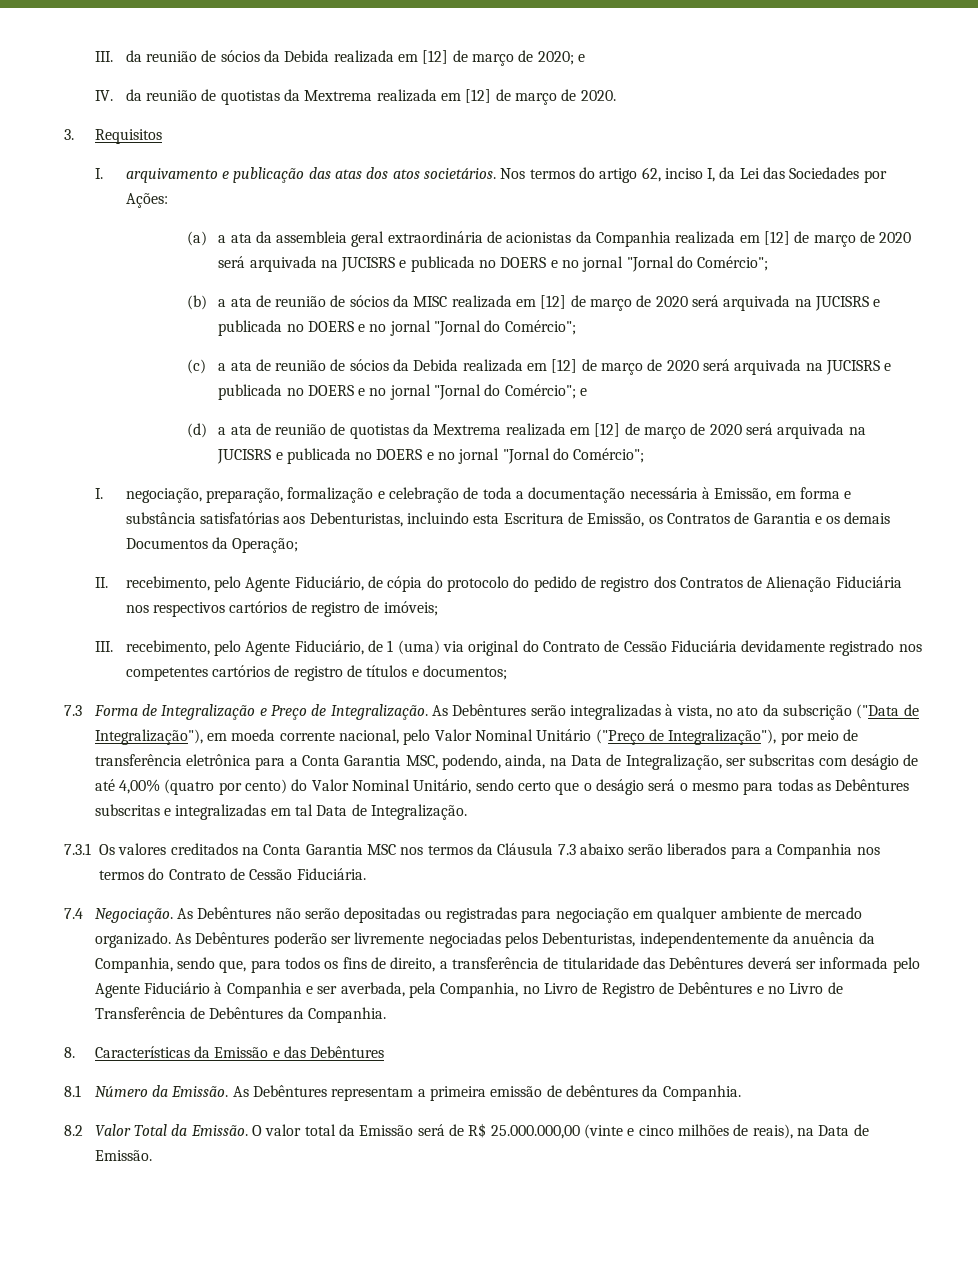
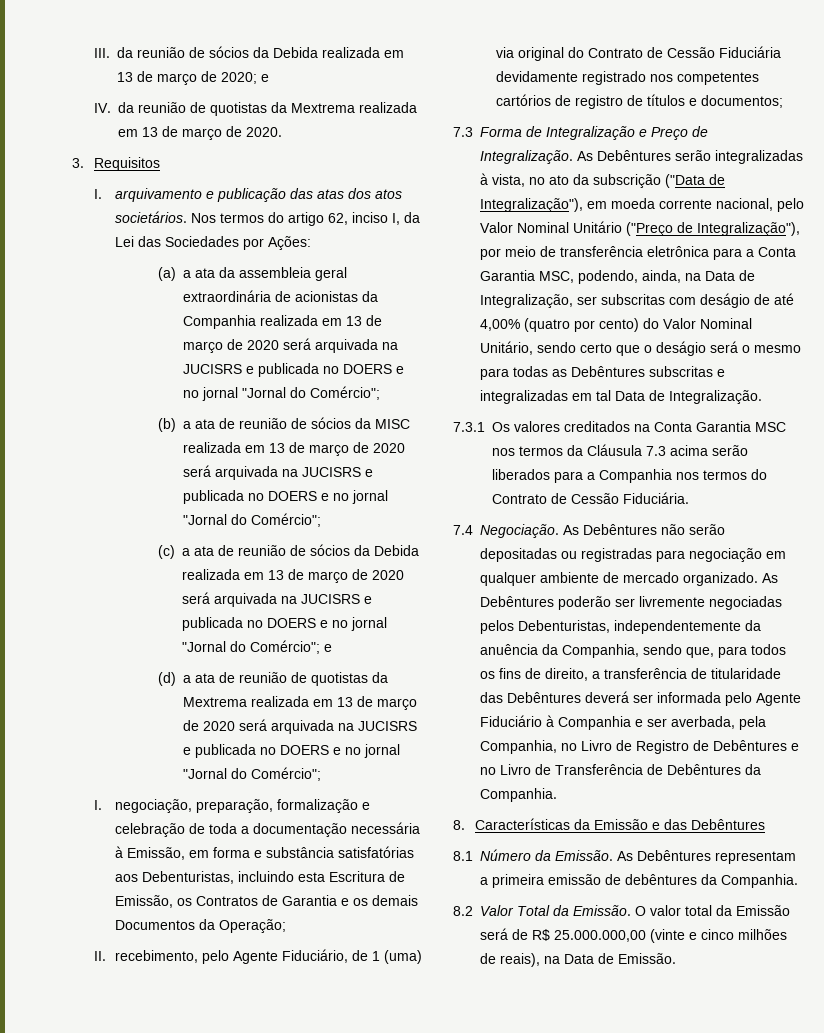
[422,50,449,64] [12] -> [116,72,133,82] 13
[465,89,492,103] [12] -> [141,127,158,137] 13
[764,231,791,245] [12] -> [346,316,363,326] 13
[540,295,567,309] [12] -> [269,443,286,453] 13
[551,359,578,373] [12] -> [268,570,285,580] 13
[594,423,621,437] [12] -> [337,697,354,707] 13
[387,576,902,592] [125,601,438,617] [94,640,383,656] cópia do protocolo do pedido de registro dos Contratos de Alienação Fiduciária nos respectivos cartórios de registro de imóveis; // III. recebimento, pelo Agente Fiduciário, de -> (369, 955) none
[579,843,624,855] abaixo -> [670,445,708,456] acima

